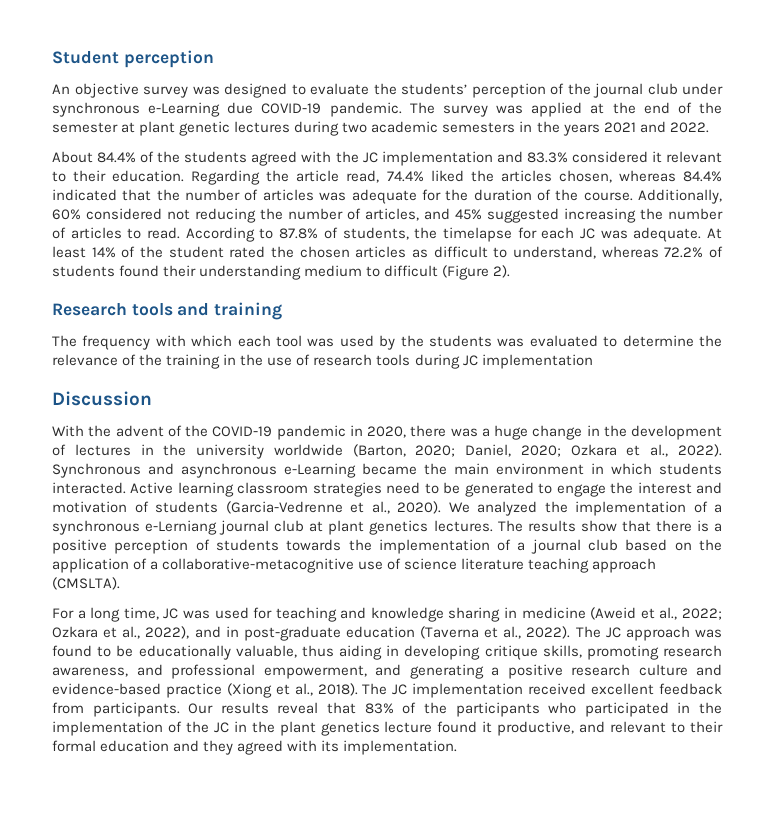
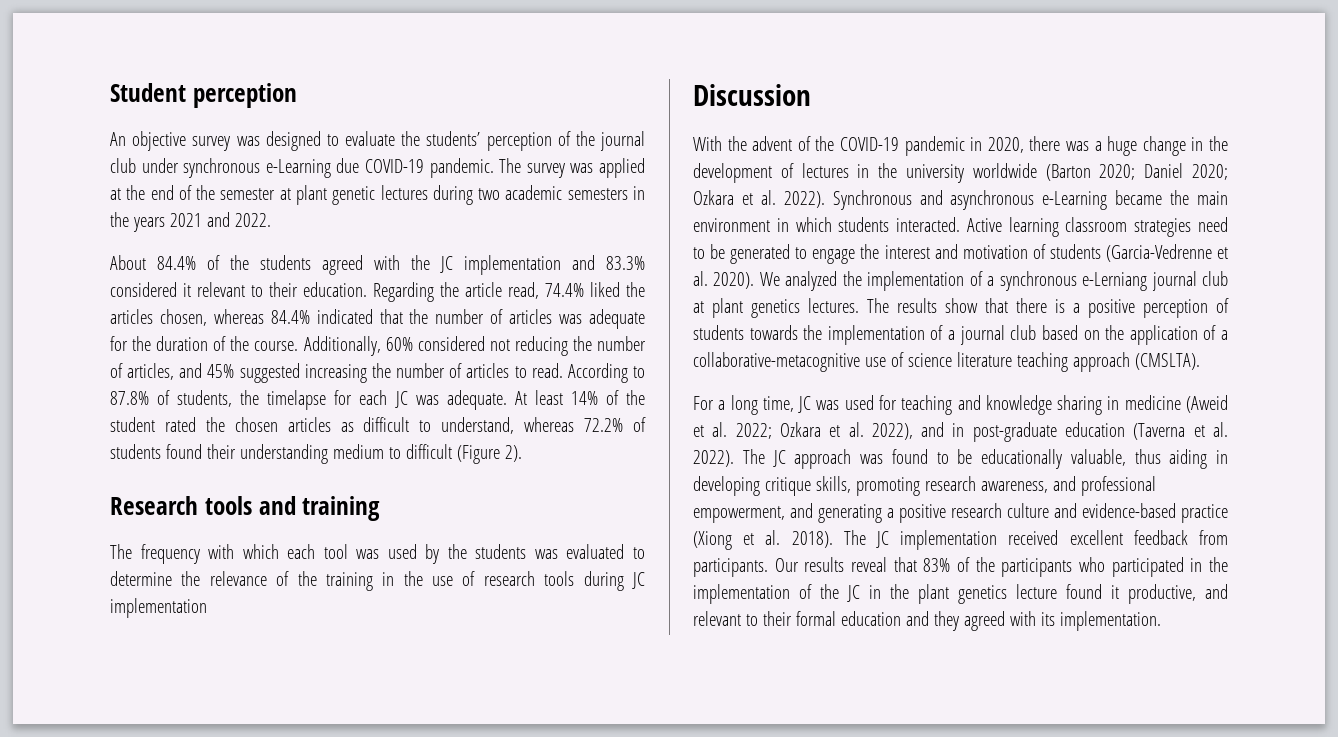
[352,444,512,457] (Barton, 2020; Daniel, -> [1045,163,1184,181] (Barton 2020; Daniel
[650,444,669,457] al., -> [760,190,776,205] al.
[371,501,390,514] al., -> [693,271,708,286] al.
[659,607,678,620] al., -> [712,422,728,437] al.
[122,626,141,639] al., -> [848,422,864,437] al.
[503,626,522,639] al., -> [1213,422,1228,437] al.
[294,683,313,696] al., -> [765,530,781,545] al.

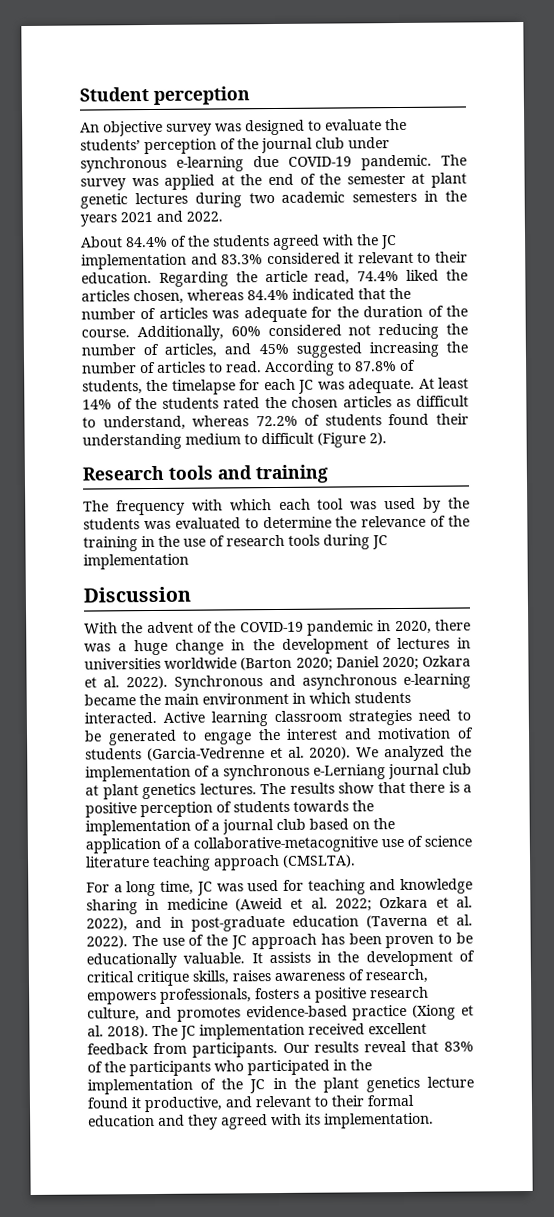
[265,159,331,178] e-Learning -> [176,156,244,172] e-learning
[110,417,155,432] student -> [161,397,219,409] students
[878,163,964,183] the university -> [84,657,161,670] universities
[1042,191,1108,210] e-Learning -> [403,673,471,689] e-learning
[772,449,1228,469] [693,476,1156,496] [693,503,1077,523] JC approach was found to be educationally valuable, thus aiding in developing critique skills, promoting research awareness, and professional empowerment, and generating a positive research culture and -> [161,932,473,950] [86,950,475,969] [86,968,429,987] [87,986,429,1005] [87,1006,241,1022] use of the JC approach has been proven to be educationally valuable. It assists in the development of critical critique skills, raises awareness of research, empowers professionals, fosters a positive research culture, and promotes

